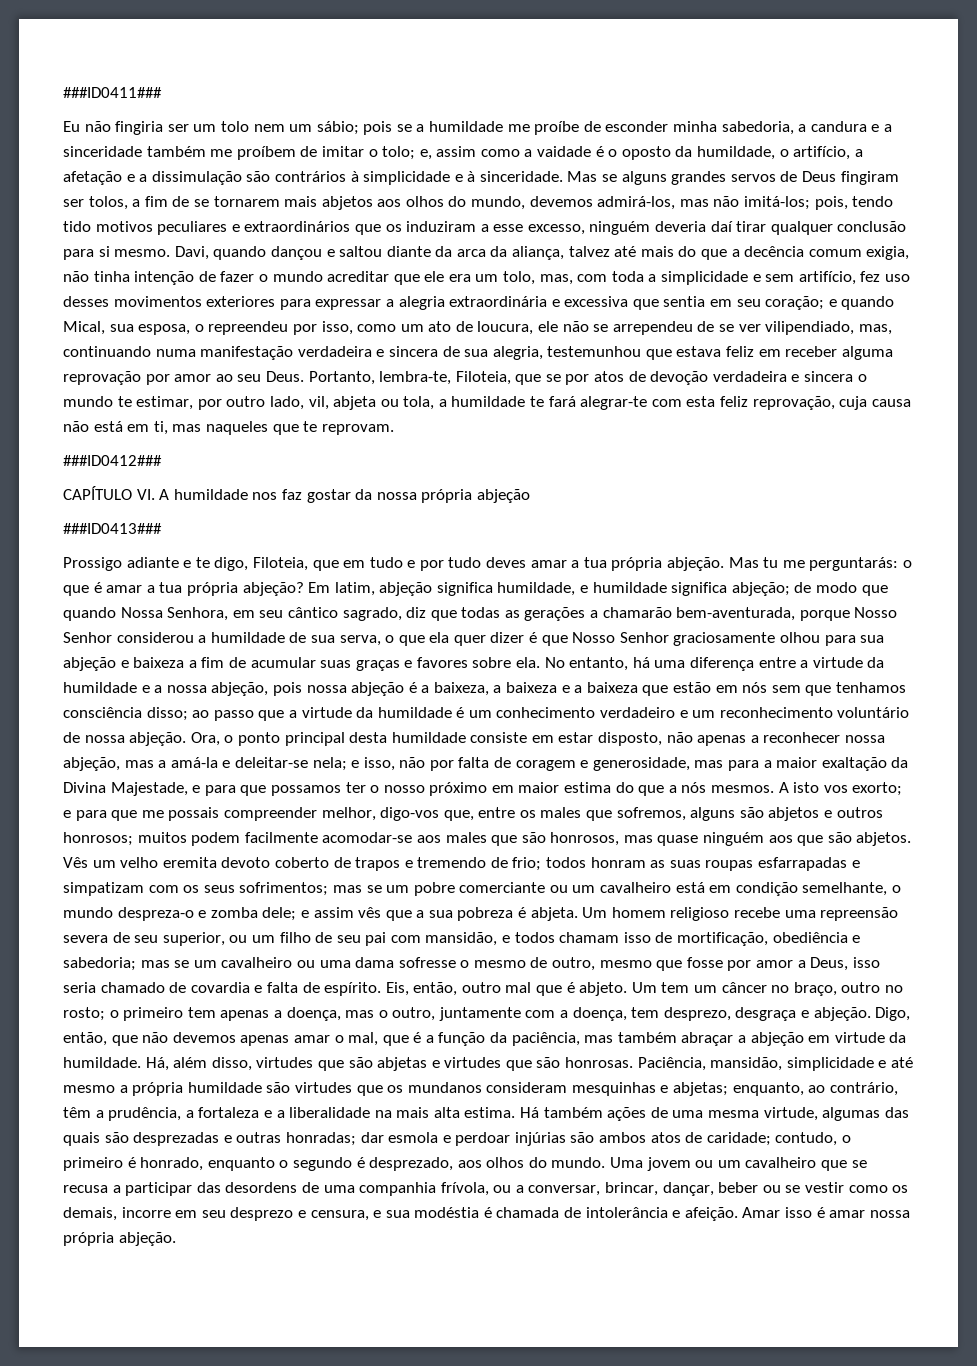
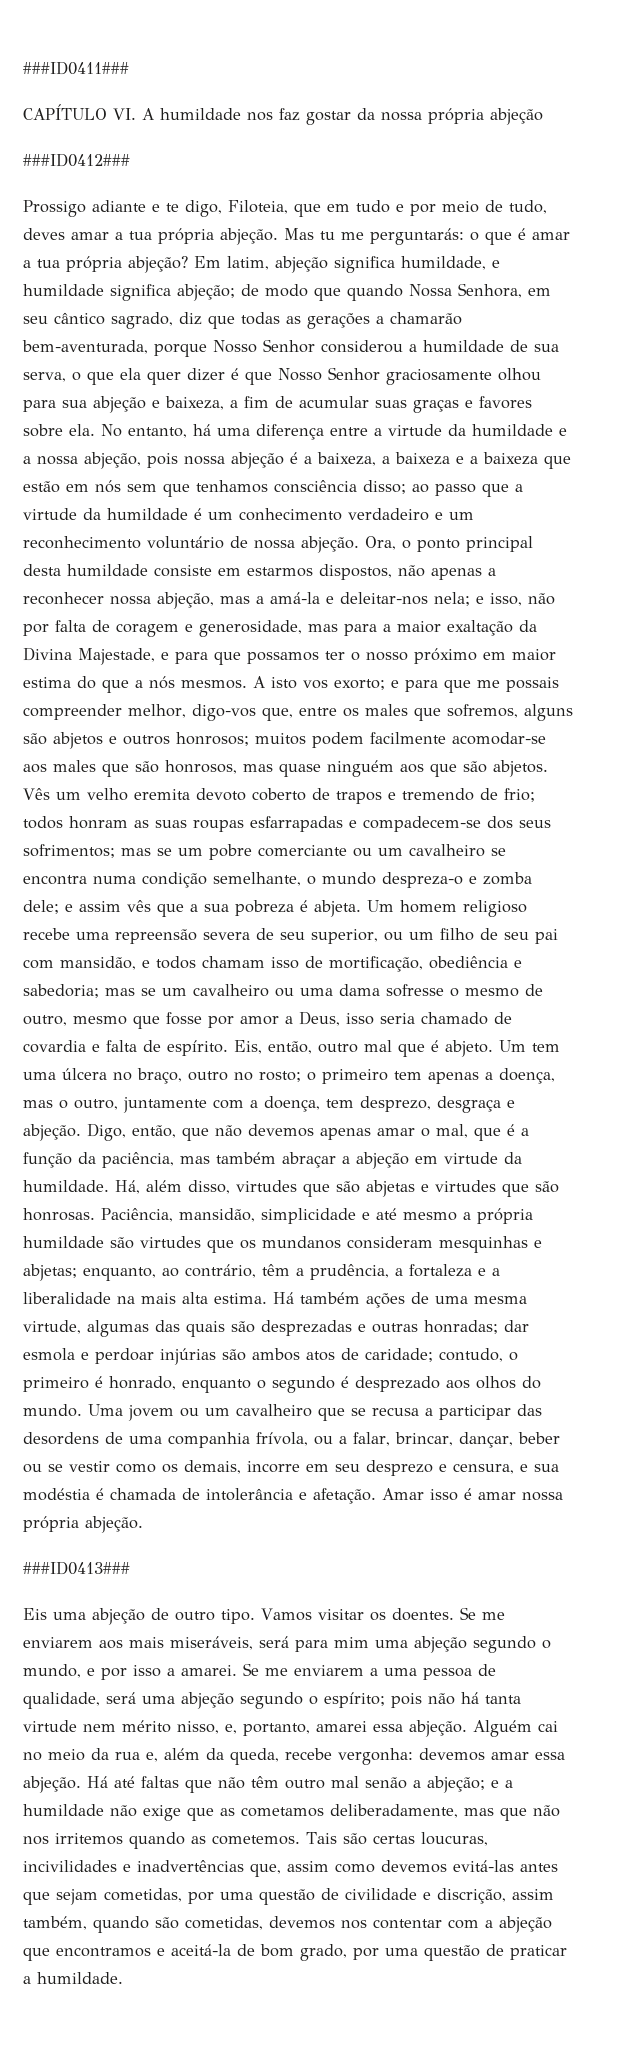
[63,121,892,135] [63,146,863,160] [63,171,899,185] [63,196,894,210] [63,221,907,235] [63,246,910,260] [63,271,910,285] [63,296,895,310] [63,321,892,335] [63,346,893,360] [63,371,867,385] [63,396,911,410] [63,421,394,435] [63,455,162,466] // Eu não fingiria ser um tolo nem um sábio; pois se a humildade me proíbe de esconder minha sabedoria, a candura e a sinceridade também me proíbem de imitar o tolo; e, assim como a vaidade é o oposto da humildade, o artifício, a afetação e a dissimulação são contrários à simplicidade e à sinceridade. Mas se alguns grandes servos de Deus fingiram ser tolos, a fim de se tornarem mais abjetos aos olhos do mundo, devemos admirá-los, mas não imitá-los; pois, tendo tido motivos peculiares e extraordinários que os induziram a esse excesso, ninguém deveria daí tirar qualquer conclusão para si mesmo. Davi, quando dançou e saltou diante da arca da aliança, talvez até mais do que a decência comum exigia, não tinha intenção de fazer o mundo acreditar que ele era um tolo, mas, com toda a simplicidade e sem artifício, fez uso desses movimentos exteriores para expressar a alegria extraordinária e excessiva que sentia em seu coração; e quando Mical, sua esposa, o repreendeu por isso, como um ato de loucura, ele não se arrependeu de se ver vilipendiado, mas, continuando numa manifestação verdadeira e sincera de sua alegria, testemunhou que estava feliz em receber alguma reprovação por amor ao seu Deus. Portanto, lembra-te, Filoteia, que se por atos de devoção verdadeira e sincera o mundo te estimar, por outro lado, vil, abjeta ou tola, a humildade te fará alegrar-te com esta feliz reprovação, cuja causa não está em ti, mas naqueles que te reprovam. // ###ID0412### -> (129, 68) none
[63,523,162,534] ###ID0413### -> [23,153,130,167] ###ID0412###
[448,557,482,568] tudo -> [442,200,547,214] meio de tudo,
[133,657,185,668] baixeza -> [165,396,224,410] baixeza,
[558,732,663,746] estar disposto, -> [247,564,392,580] estarmos dispostos,
[234,757,308,768] deleitar-se -> [340,592,428,605] deleitar-nos
[63,882,200,896] simpatizam com os -> [363,816,513,832] compadecem-se dos
[675,882,732,893] está em -> [491,848,506,856] [23,875,136,885] se encontra numa
[694,982,767,993] um câncer -> [23,1068,107,1080] uma úlcera
[369,1157,454,1171] desprezado, -> [355,1376,440,1392] desprezado
[528,1185,601,1196] conversar, -> [353,1432,390,1446] falar,
[684,1207,738,1221] afeição. -> [313,1488,376,1504] afetação.
(176, 1239) none -> [23,1561,130,1575] [23,1607,505,1625] [23,1636,551,1653] [23,1663,496,1680] [23,1692,521,1709] [23,1720,558,1737] [23,1748,565,1765] [23,1776,513,1793] [23,1804,560,1821] [23,1832,488,1849] [23,1860,558,1877] [23,1888,554,1905] [23,1916,552,1933] [23,1944,567,1961] [23,1972,123,1984] // ###ID0413### // Eis uma abjeção de outro tipo. Vamos visitar os doentes. Se me enviarem aos mais miseráveis, será para mim uma abjeção segundo o mundo, e por isso a amarei. Se me enviarem a uma pessoa de qualidade, será uma abjeção segundo o espírito; pois não há tanta virtude nem mérito nisso, e, portanto, amarei essa abjeção. Alguém cai no meio da rua e, além da queda, recebe vergonha: devemos amar essa abjeção. Há até faltas que não têm outro mal senão a abjeção; e a humildade não exige que as cometamos deliberadamente, mas que não nos irritemos quando as cometemos. Tais são certas loucuras, incivilidades e inadvertências que, assim como devemos evitá-las antes que sejam cometidas, por uma questão de civilidade e discrição, assim também, quando são cometidas, devemos nos contentar com a abjeção que encontramos e aceitá-la de bom grado, por uma questão de praticar a humildade.

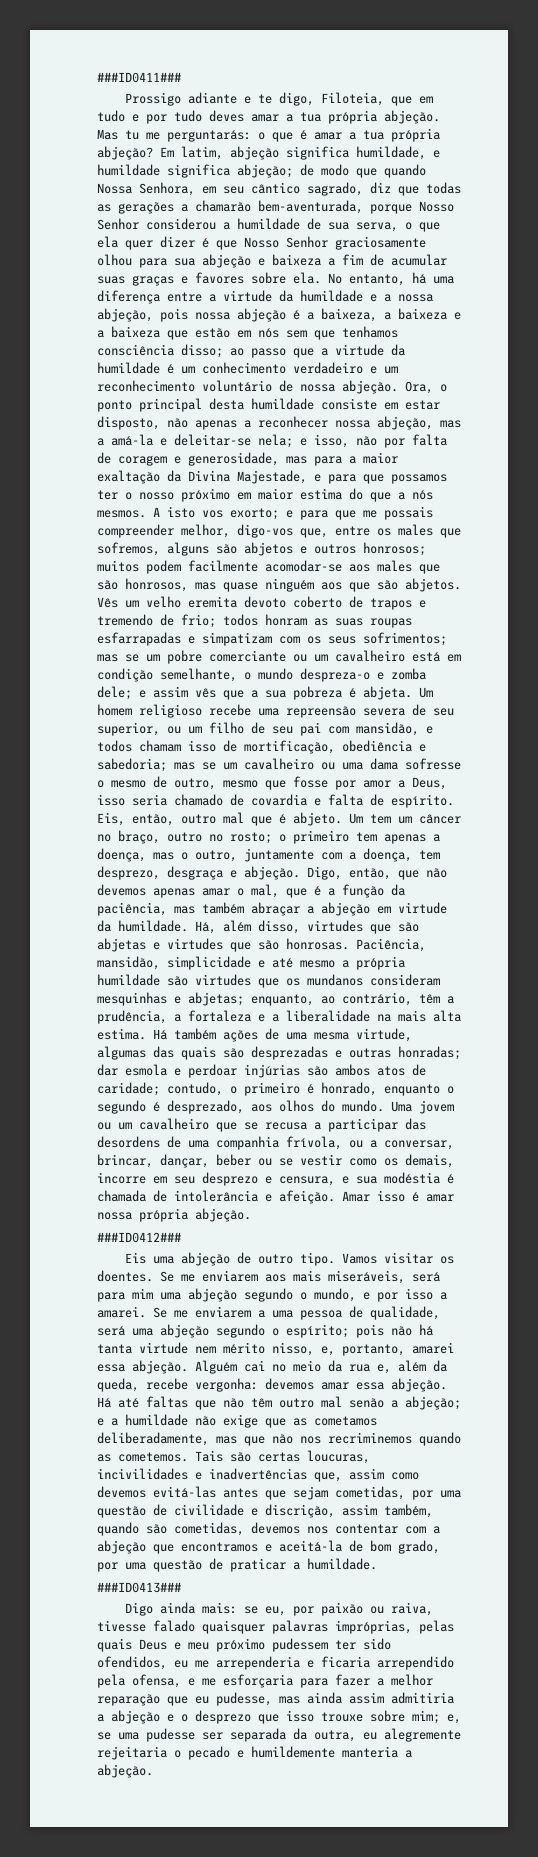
[23,104,543,125] [23,153,130,167] // CAPÍTULO VI. A humildade nos faz gostar da nossa própria abjeção // ###ID0412### -> (181, 77) none
[442,200,547,214] meio de tudo, -> [174,110,202,122] tudo
[165,396,224,410] baixeza, -> [272,254,321,266] baixeza
[247,564,392,580] estarmos dispostos, -> [405,400,440,410] [97,416,160,430] estar disposto,
[340,592,428,605] deleitar-nos -> [174,434,251,446] deleitar-se
[363,816,513,832] compadecem-se dos -> [202,632,321,646] simpatizam com os
[491,848,506,856] [23,875,136,885] se encontra numa -> [412,652,461,662] está em
[23,1068,107,1080] uma úlcera -> [398,814,461,824] um câncer
[355,1376,440,1392] desprezado -> [167,1100,244,1114] desprezado,
[353,1432,390,1446] falar, -> [384,1140,454,1150] conversar,
[313,1488,376,1504] afetação. -> [279,1190,335,1204] afeição.
[23,1561,130,1575] ###ID0413### -> [97,1232,181,1243] ###ID0412###
[55,1833,123,1845] irritemos -> [328,1432,412,1444] recriminemos
(123, 1978) none -> [97,1582,181,1593] [124,1602,433,1616] [97,1620,454,1634] [97,1638,391,1652] [97,1656,454,1670] [97,1674,433,1688] [97,1692,454,1706] [97,1710,461,1724] [97,1728,461,1742] [97,1746,412,1760] [97,1764,153,1778] // ###ID0413### // Digo ainda mais: se eu, por paixão ou raiva, tivesse falado quaisquer palavras impróprias, pelas quais Deus e meu próximo pudessem ter sido ofendidos, eu me arrependeria e ficaria arrependido pela ofensa, e me esforçaria para fazer a melhor reparação que eu pudesse, mas ainda assim admitiria a abjeção e o desprezo que isso trouxe sobre mim; e, se uma pudesse ser separada da outra, eu alegremente rejeitaria o pecado e humildemente manteria a abjeção.

